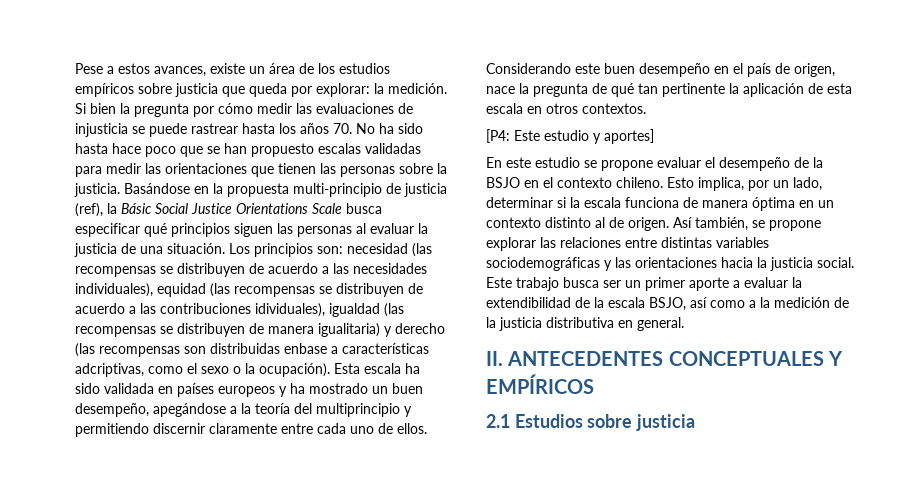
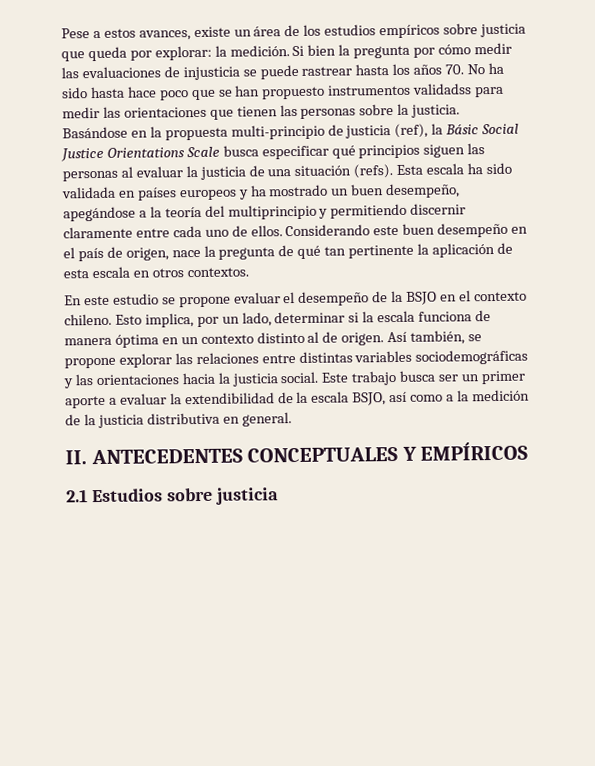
[318,143,421,154] escalas validadas -> [327,83,473,96] instrumentos validadss
[167,243,432,257] [75,263,427,277] [75,283,423,297] [75,303,404,317] [75,323,445,337] [75,343,429,357] [75,363,330,377] situación. Los principios son: necesidad (las recompensas se distribuyen de acuerdo a las necesidades individuales), equidad (las recompensas se distribuyen de acuerdo a las contribuciones idividuales), igualdad (las recompensas se distribuyen de manera igualitaria) y derecho (las recompensas son distribuidas enbase a características adcriptivas, como el sexo o la ocupación). -> [294,164,394,179] situación (refs).
[486,129,654,144] // [P4: Este estudio y aportes] -> (249, 272) none

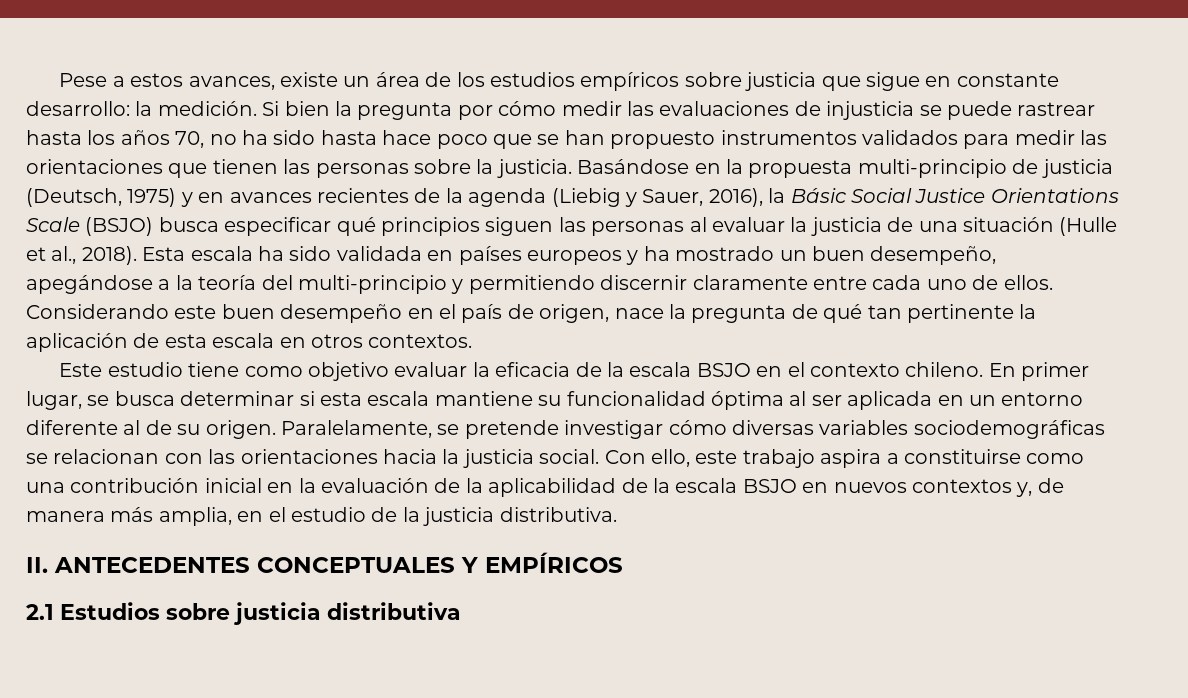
[87,45,212,62] queda por explorar: -> [865,72,1059,91] [26,101,130,116] sigue en constante desarrollo:
[445,64,486,75] 70. No -> [175,131,237,148] 70, no
[412,83,473,95] validadss -> [861,130,958,145] validados
[394,123,429,139] (ref), -> [26,188,763,207] (Deutsch, 1975) y en avances recientes de la agenda (Liebig y Sauer, 2016),
(220, 152) none -> [85,217,154,236] (BSJO)
[353,164,394,179] (refs). -> [1059,217,1118,236] [26,246,137,265] (Hulle et al., 2018).
[227,204,317,220] multiprincipio -> [298,275,447,294] multi-principio
[64,290,404,308] En este estudio se propone evaluar el desempeño de la -> [59,362,692,381] Este estudio tiene como objetivo evaluar la eficacia de la escala
[114,310,492,328] [64,330,483,348] [64,349,529,369] [63,378,74,389] Esto implica, por un lado, determinar si la escala funciona de manera óptima en un contexto distinto al de origen. Así también, se propone explorar las relaciones entre distintas variables sociodemográficas y -> [988,362,1090,381] [26,391,1084,410] [26,420,1105,439] [26,449,203,464] En primer lugar, se busca determinar si esta escala mantiene su funcionalidad óptima al ser aplicada en un entorno diferente al de su origen. Paralelamente, se pretende investigar cómo diversas variables sociodemográficas se relacionan con
[321,370,526,386] [65,389,530,409] [65,412,292,429] Este trabajo busca ser un primer aporte a evaluar la extendibilidad de la escala BSJO, así como a la medición de la justicia distributiva en general. -> [604,449,1085,468] [26,478,1064,497] [26,507,617,526] Con ello, este trabajo aspira a constituirse como una contribución inicial en la evaluación de la aplicabilidad de la escala BSJO en nuevos contextos y, de manera más amplia, en el estudio de la justicia distributiva.
(279, 496) none -> [327,602,461,620] distributiva

